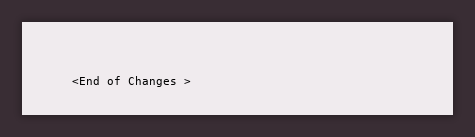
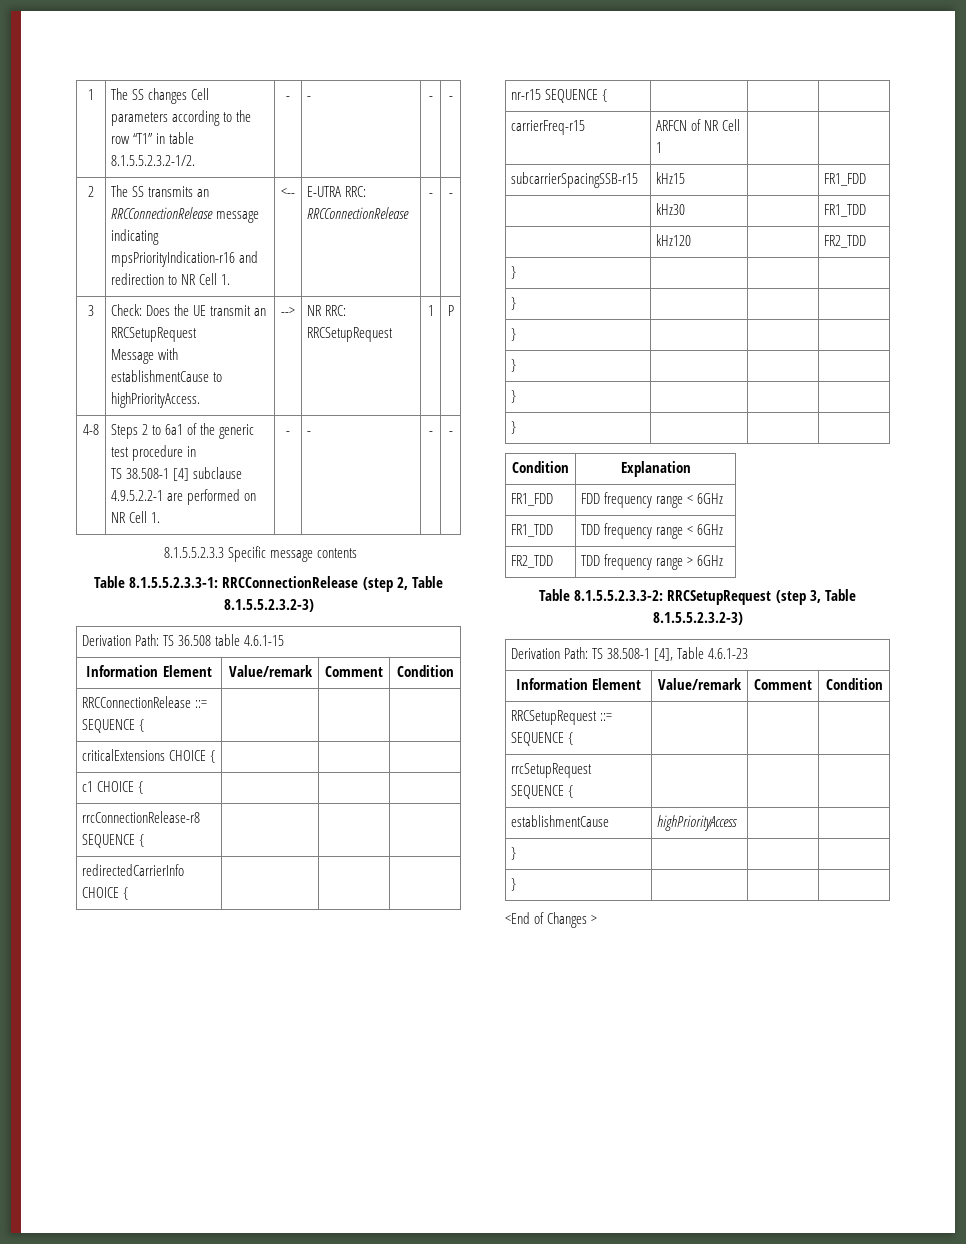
(72, 80) none -> [88,89,94,100] [111,88,210,104] [111,110,252,126] [111,132,195,144] [111,155,196,166] [286,96,290,100] [307,96,312,100] [428,96,433,100] [448,96,453,100] [88,186,94,197] [111,185,210,197] [111,207,260,223] [111,229,160,245] [111,251,259,267] [111,273,231,285] [281,188,295,197] [307,186,367,197] [307,207,410,219] [428,193,433,197] [448,193,453,197] [88,305,94,316] [111,304,267,316] [111,327,198,342] [111,348,179,364] [111,370,223,382] [111,392,201,408] [281,307,295,316] [307,305,347,316] [307,327,394,342] [427,305,434,316] [447,305,454,316] [83,424,99,435] [111,423,255,439] [111,445,197,461] [111,467,243,481] [111,489,257,505] [111,511,161,523] [286,431,290,435] [307,431,312,435] [428,431,433,435] [448,431,453,435] [164,546,358,562] [94,576,443,592] [223,599,314,612] [82,634,285,646] [86,665,212,677] [228,665,313,677] [325,666,383,677] [396,665,454,677] [82,696,208,708] [82,719,145,733] [82,749,216,763] [82,781,144,794] [82,811,201,823] [82,834,145,848] [82,864,185,876] [82,887,129,900] [511,89,608,103] [511,120,586,135] [656,119,741,131] [656,142,663,153] [511,172,639,188] [656,172,686,184] [824,173,867,186] [656,203,686,215] [824,204,867,217] [656,234,692,246] [824,235,867,248] [511,266,517,279] [511,297,517,310] [511,328,517,341] [511,359,517,372] [511,390,517,403] [511,421,517,434] [512,461,569,473] [620,461,691,477] [511,493,554,506] [581,492,724,508] [511,524,554,537] [581,523,724,539] [511,555,554,568] [581,554,724,570] [539,589,856,605] [652,612,743,625] [511,647,749,661] [515,678,642,690] [658,678,742,690] [754,679,812,690] [825,678,883,690] [511,710,613,725] [511,732,574,746] [511,763,593,778] [511,785,574,799] [511,815,610,827] [657,815,738,831] [511,847,517,860] [511,878,517,891] 1 | The SS changes Cell parameters according to the row “T1” in table 8.1.5.5.2.3.2-1/2. | - | - | - | - // 2 | The SS transmits an RRCConnectionRelease message indicating mpsPriorityIndication-r16 and redirection to NR Cell 1. | <-- | E-UTRA RRC: RRCConnectionRelease | - | - // 3 | Check: Does the UE transmit an RRCSetupRequest // Message with establishmentCause to highPriorityAccess. | --> | NR RRC: RRCSetupRequest | 1 | P // 4-8 | Steps 2 to 6a1 of the generic test procedure in // TS 38.508-1 [4] subclause 4.9.5.2.2-1 are performed on NR Cell 1. | - | - | - | - // 8.1.5.5.2.3.3 Specific message contents // Table 8.1.5.5.2.3.3-1: RRCConnectionRelease (step 2, Table 8.1.5.5.2.3.2-3) // Derivation Path: TS 36.508 table 4.6.1-15 // Information Element | Value/remark | Comment | Condition // RRCConnectionRelease ::= SEQUENCE { | | | // criticalExtensions CHOICE { | | | // c1 CHOICE { | | | // rrcConnectionRelease-r8 SEQUENCE { | | | // redirectedCarrierInfo CHOICE { | | | // nr-r15 SEQUENCE { | | | // carrierFreq-r15 | ARFCN of NR Cell 1 | | // subcarrierSpacingSSB-r15 | kHz15 | | FR1_FDD // | kHz30 | | FR1_TDD // | kHz120 | | FR2_TDD // } | | | // } | | | // } | | | // } | | | // } | | | // } | | | // Condition | Explanation // FR1_FDD | FDD frequency range < 6GHz // FR1_TDD | TDD frequency range < 6GHz // FR2_TDD | TDD frequency range > 6GHz // Table 8.1.5.5.2.3.3-2: RRCSetupRequest (step 3, Table 8.1.5.5.2.3.2-3) // Derivation Path: TS 38.508-1 [4], Table 4.6.1-23 // Information Element | Value/remark | Comment | Condition // RRCSetupRequest ::= SEQUENCE { | | | // rrcSetupRequest SEQUENCE { | | | // establishmentCause | highPriorityAccess | | // } | | | // } | | | //

